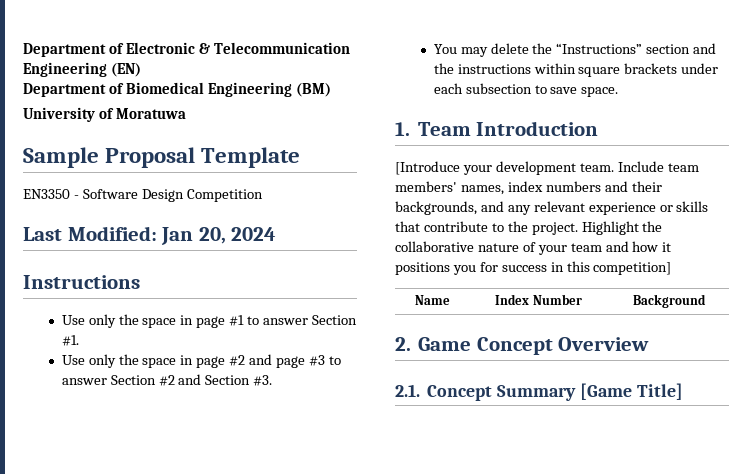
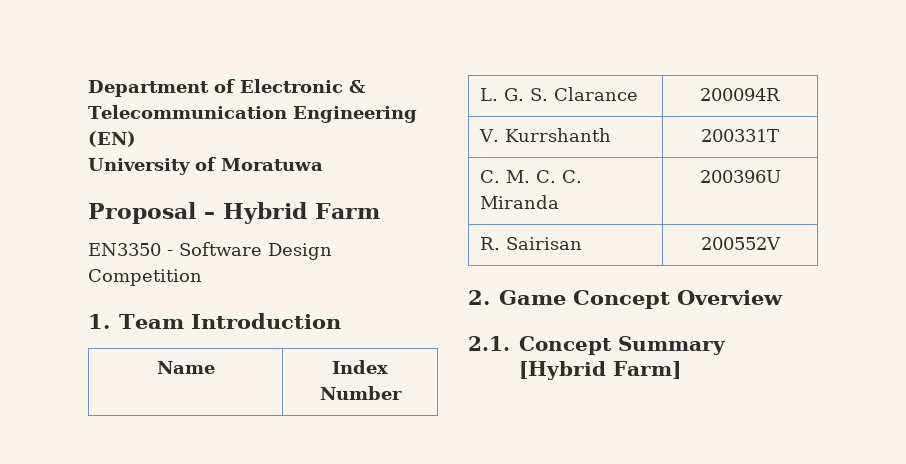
[23,82,331,97] // Department of Biomedical Engineering (BM) -> (136, 139) none
[23,147,301,168] Sample Proposal Template -> [88,202,380,224] Proposal – Hybrid Farm
[23,226,277,245] [23,275,140,289] [61,314,357,328] [61,335,79,346] [61,354,341,368] [61,374,273,386] [433,43,717,57] [433,63,719,77] [433,83,619,97] [395,121,599,136] [395,161,699,175] [395,181,662,195] [395,201,709,215] [395,221,663,235] [395,241,672,255] [395,261,672,275] [414,295,450,305] [495,294,582,305] [632,294,706,308] Last Modified: Jan 20, 2024 // Instructions // Use only the space in page #1 to answer Section #1. // Use only the space in page #2 and page #3 to answer Section #2 and Section #3. // You may delete the “Instructions” section and the instructions within square brackets under each subsection to save space. // 1. Team Introduction // [Introduce your development team. Include team members' names, index numbers and their backgrounds, and any relevant experience or skills that contribute to the project. Highlight the collaborative nature of your team and how it positions you for success in this competition] // Name | Index Number | Background -> [88,313,341,329] [156,361,215,374] [332,360,388,374] [319,386,402,400] [479,87,638,101] [700,88,780,101] [478,128,611,142] [701,129,779,142] [479,170,582,183] [479,195,559,209] [699,170,781,183] [479,237,582,250] [700,237,781,250] 1. Team Introduction // Name | Index Number // L. G. S. Clarance | 200094R // V. Kurrshanth | 200331T // C. M. C. C. Miranda | 200396U // R. Sairisan | 200552V
[579,383,683,400] [Game Title] -> [519,361,681,380] [Hybrid Farm]

